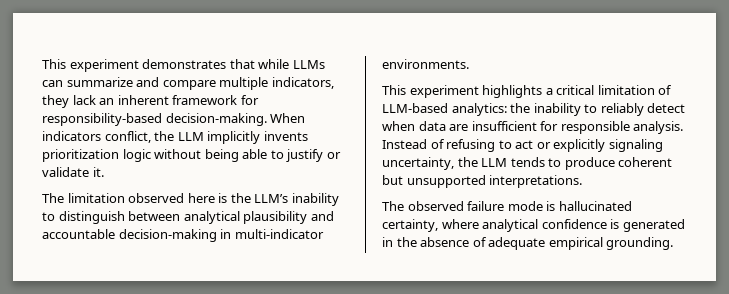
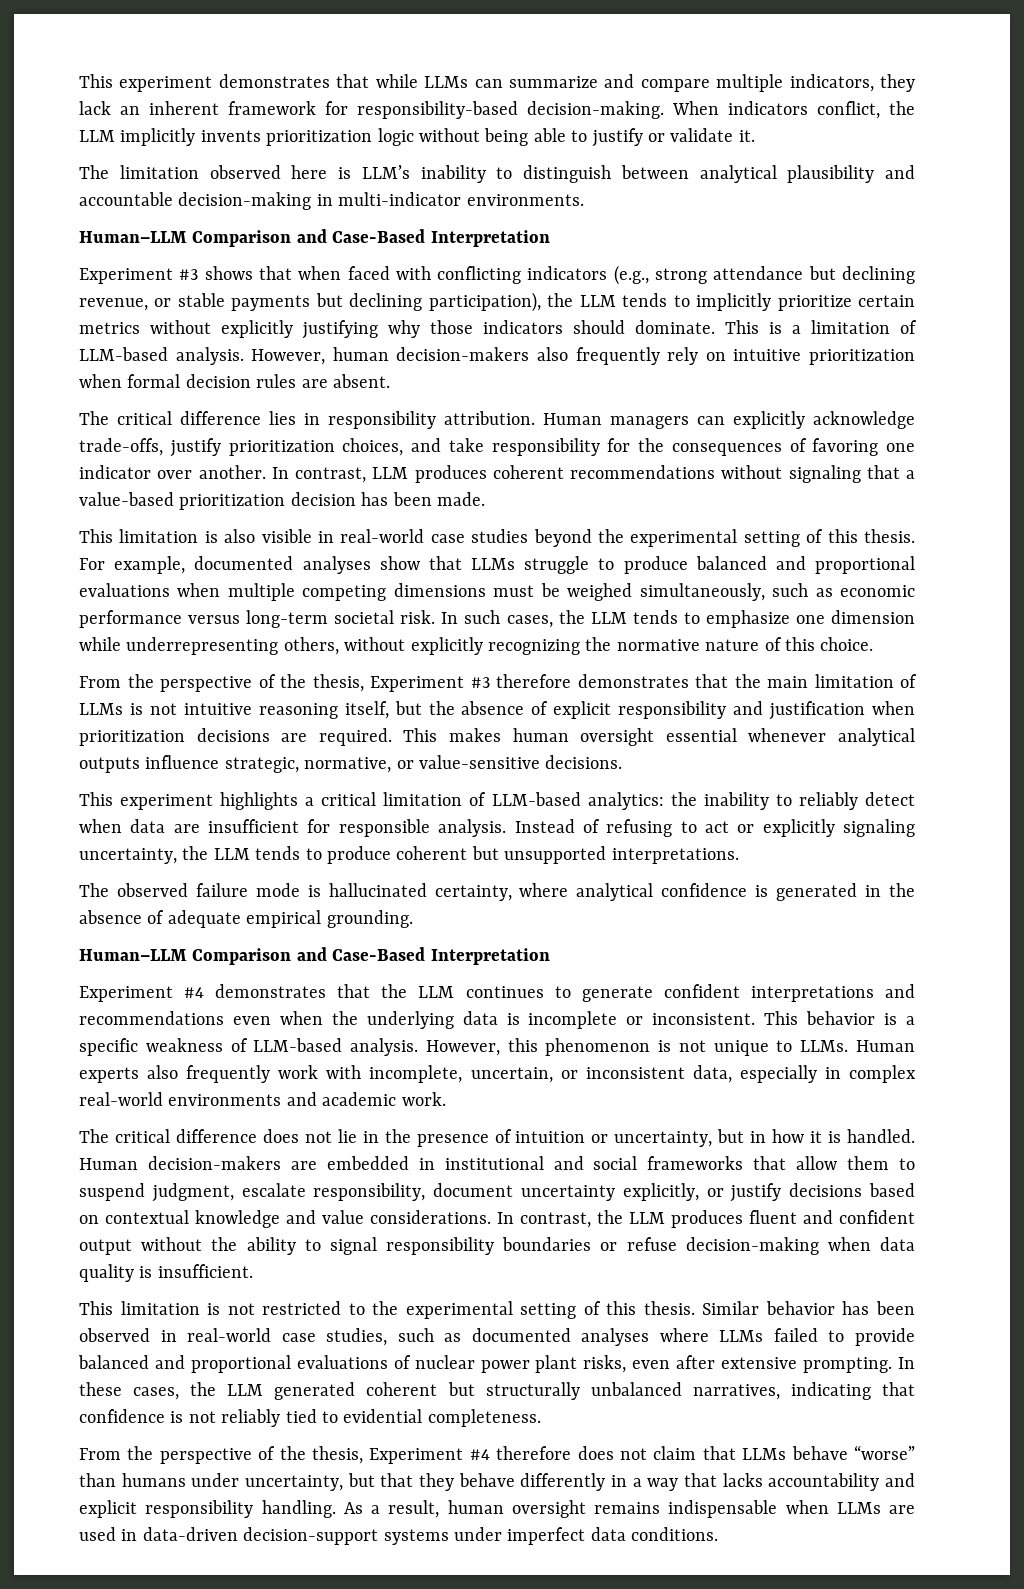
[230,193,251,203] the -> (351, 173) none
(469, 64) none -> [79,229,550,247] [79,265,915,285] [79,292,915,312] [79,320,917,339] [79,347,916,365] [79,374,390,388] [79,411,915,429] [79,438,915,457] [79,465,915,483] [79,492,485,510] [79,529,915,547] [79,556,915,574] [79,583,916,601] [79,610,915,628] [79,637,874,655] [79,674,917,692] [79,701,916,720] [79,728,916,746] [79,755,623,773] // Human–LLM Comparison and Case-Based Interpretation // Experiment #3 shows that when faced with conflicting indicators (e.g., strong attendance but declining revenue, or stable payments but declining participation), the LLM tends to implicitly prioritize certain metrics without explicitly justifying why those indicators should dominate. This is a limitation of LLM-based analysis. However, human decision-makers also frequently rely on intuitive prioritization when formal decision rules are absent. // The critical difference lies in responsibility attribution. Human managers can explicitly acknowledge trade-offs, justify prioritization choices, and take responsibility for the consequences of favoring one indicator over another. In contrast, LLM produces coherent recommendations without signaling that a value-based prioritization decision has been made. // This limitation is also visible in real-world case studies beyond the experimental setting of this thesis. For example, documented analyses show that LLMs struggle to produce balanced and proportional evaluations when multiple competing dimensions must be weighed simultaneously, such as economic performance versus long-term societal risk. In such cases, the LLM tends to emphasize one dimension while underrepresenting others, without explicitly recognizing the normative nature of this choice. // From the perspective of the thesis, Experiment #3 therefore demonstrates that the main limitation of LLMs is not intuitive reasoning itself, but the absence of explicit responsibility and justification when prioritization decisions are required. This makes human oversight essential whenever analytical outputs influence strategic, normative, or value-sensitive decisions.
(674, 243) none -> [79,947,550,965] [79,984,916,1002] [79,1011,915,1029] [79,1038,915,1056] [79,1065,916,1083] [79,1092,446,1106] [79,1129,916,1147] [79,1156,915,1170] [79,1183,915,1202] [79,1210,915,1228] [79,1237,915,1255] [79,1264,253,1282] [79,1301,915,1319] [79,1328,916,1346] [78,1355,915,1373] [79,1382,916,1400] [79,1409,541,1427] [79,1445,915,1464] [79,1473,915,1491] [79,1500,915,1518] [79,1527,719,1545] // Human–LLM Comparison and Case-Based Interpretation // Experiment #4 demonstrates that the LLM continues to generate confident interpretations and recommendations even when the underlying data is incomplete or inconsistent. This behavior is a specific weakness of LLM-based analysis. However, this phenomenon is not unique to LLMs. Human experts also frequently work with incomplete, uncertain, or inconsistent data, especially in complex real-world environments and academic work. // The critical difference does not lie in the presence of intuition or uncertainty, but in how it is handled. Human decision-makers are embedded in institutional and social frameworks that allow them to suspend judgment, escalate responsibility, document uncertainty explicitly, or justify decisions based on contextual knowledge and value considerations. In contrast, the LLM produces fluent and confident output without the ability to signal responsibility boundaries or refuse decision-making when data quality is insufficient. // This limitation is not restricted to the experimental setting of this thesis. Similar behavior has been observed in real-world case studies, such as documented analyses where LLMs failed to provide balanced and proportional evaluations of nuclear power plant risks, even after extensive prompting. In these cases, the LLM generated coherent but structurally unbalanced narratives, indicating that confidence is not reliably tied to evidential completeness. // From the perspective of the thesis, Experiment #4 therefore does not claim that LLMs behave “worse” than humans under uncertainty, but that they behave differently in a way that lacks accountability and explicit responsibility handling. As a result, human oversight remains indispensable when LLMs are used in data-driven decision-support systems under imperfect data conditions.

